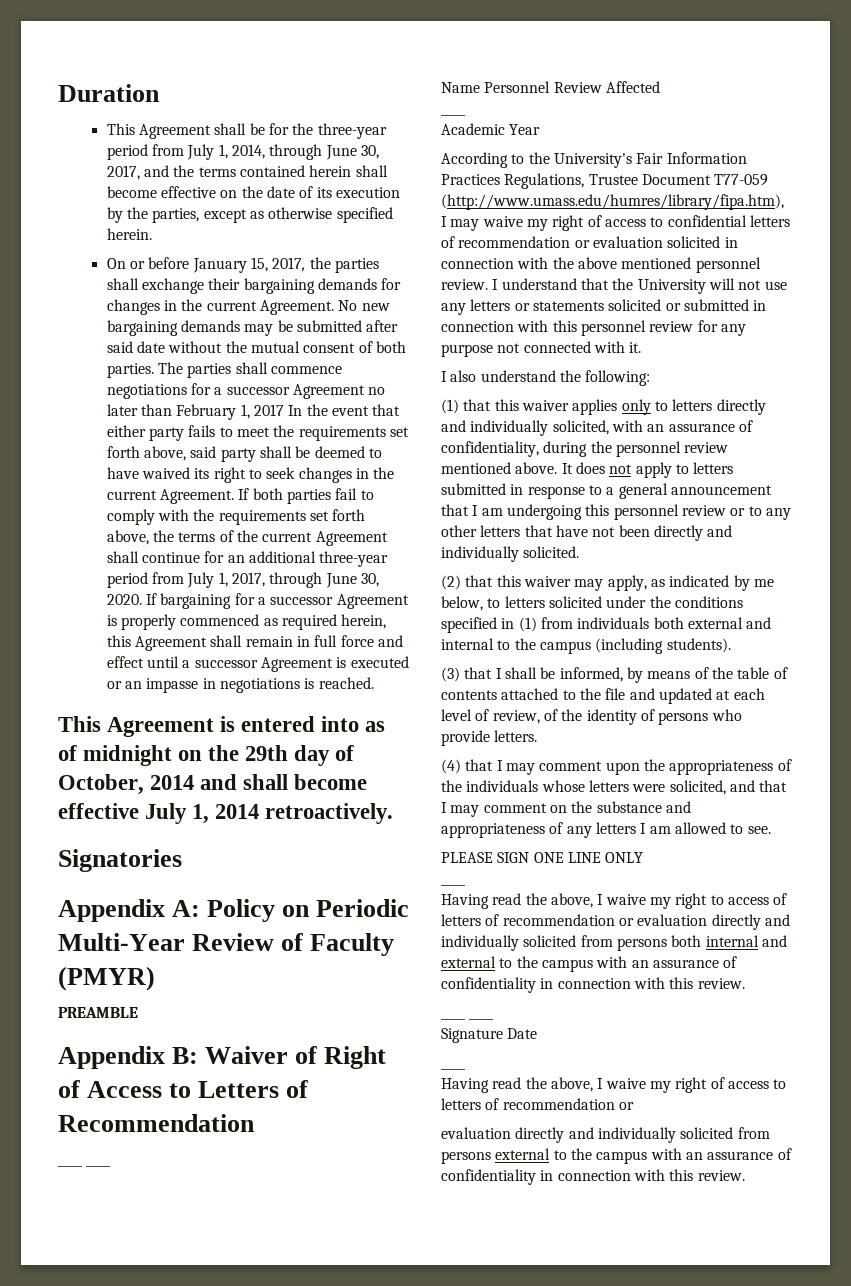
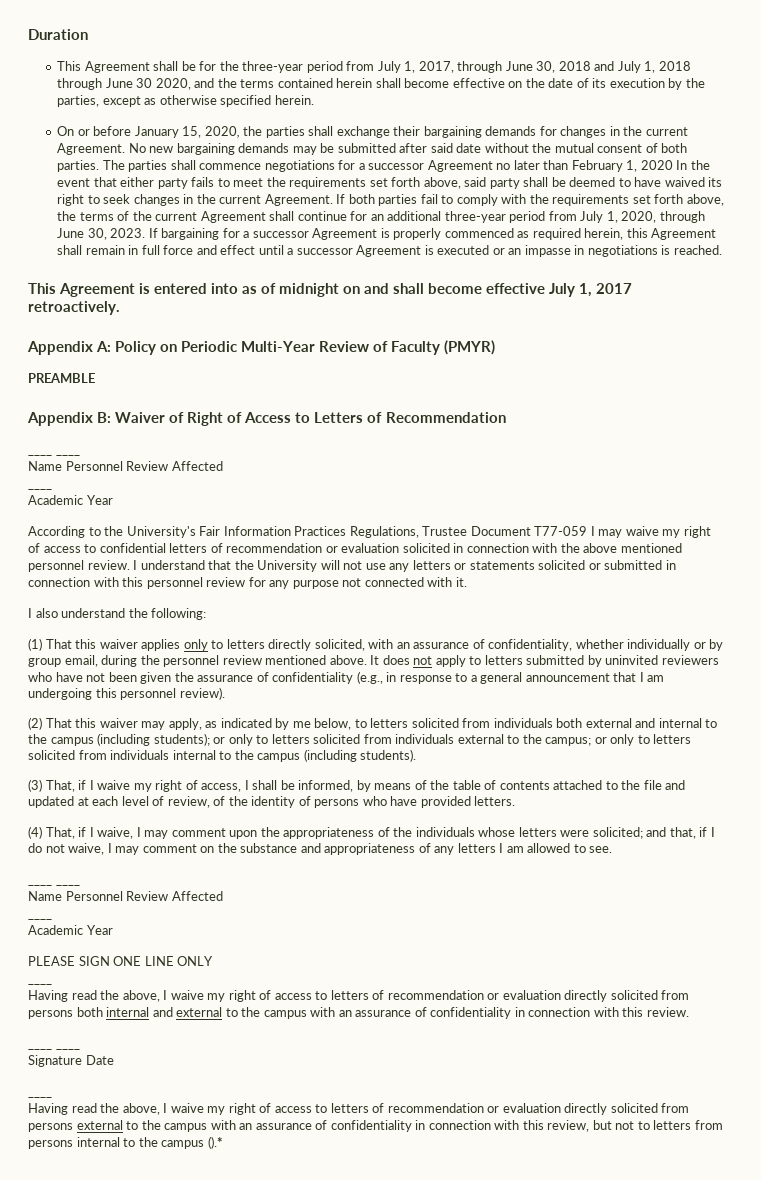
[232,144,380,160] [106,165,140,180] 2014, through June 30, 2017, -> [418,61,691,73] [57,78,191,90] 2017, through June 30, 2018 and July 1, 2018 through June 30 2020,
[272,257,306,272] 2017, -> [204,126,240,138] 2020,
[254,404,285,416] 2017 -> [640,160,673,170] 2020
[232,572,380,588] [106,594,142,605] 2017, through June 30, 2020. -> [621,211,705,223] [57,228,146,240] 2020, through June 30, 2023.
[208,745,355,766] [58,774,195,795] the 29th day of October, 2014 -> (360, 290) none
[215,804,260,819] 2014 -> [596,283,632,294] 2017
[58,849,182,872] // Signatories -> (120, 308) none
[441,194,784,210] (http://www.umass.edu/humres/library/fipa.htm), -> (588, 531) none
[463,399,492,411] that -> [45,639,72,649] That
[441,420,549,436] and individually -> (312, 645) none
(539, 449) none -> [575,639,724,651] [28,655,98,667] whether individually or by group email,
(506, 489) none -> [587,655,719,667] [28,671,383,684] by uninvited reviewers who have not been given the assurance of confidentiality (e.g.,
[681,505,791,520] [441,525,733,541] [441,546,580,562] review or to any other letters that have not been directly and individually solicited. -> [179,687,225,700] review).
[465,575,494,587] that -> [45,718,72,728] That
[606,596,743,608] [441,617,537,633] under the conditions specified in (1) -> (459, 723) none
[666,638,731,653] [441,667,493,682] students). // (3) that -> [153,733,692,746] [28,749,417,762] [28,779,242,792] students); or only to letters solicited from individuals external to the campus; or only to letters solicited from individuals internal to the campus (including students). // (3) That, if I waive my right of access,
[441,730,490,746] provide -> [390,796,471,808] have provided
[465,759,494,771] that -> [45,827,134,839] That, if I waive,
[669,780,788,795] solicited, and that -> [592,827,715,839] [28,843,105,855] solicited; and that, if I do not waive,
(771, 830) none -> [28,884,80,886] [28,891,223,901] [28,918,52,920] [28,925,113,935] // ____ ____ // Name Personnel Review Affected // ____ // Academic Year
[710,893,788,905] [441,914,790,930] [441,935,519,951] to access of letters of recommendation or evaluation directly and individually -> [259,990,608,1002] of access to letters of recommendation or evaluation directly
[441,1127,676,1143] // evaluation directly and individually -> [502,1103,608,1115] evaluation directly
[697,1170,745,1181] review. -> [547,1120,723,1132] [28,1136,223,1149] review, but not to letters from persons internal to the campus ().*

